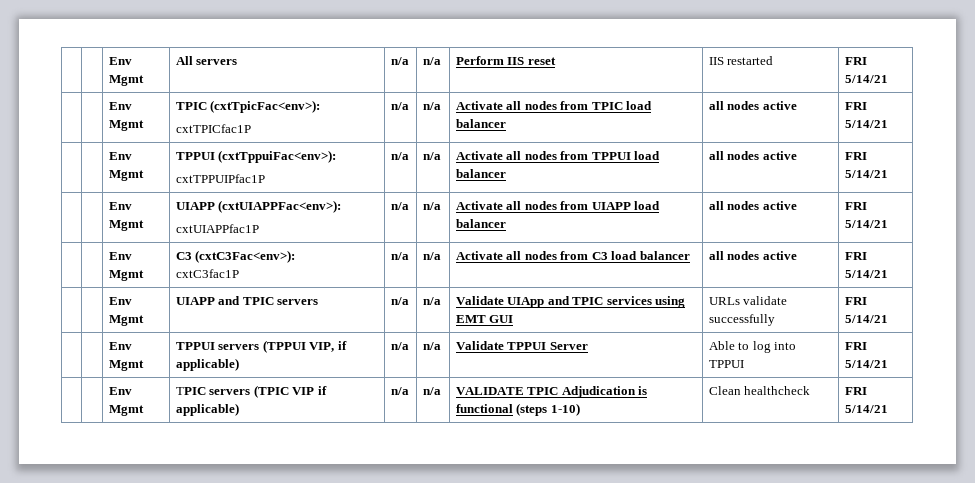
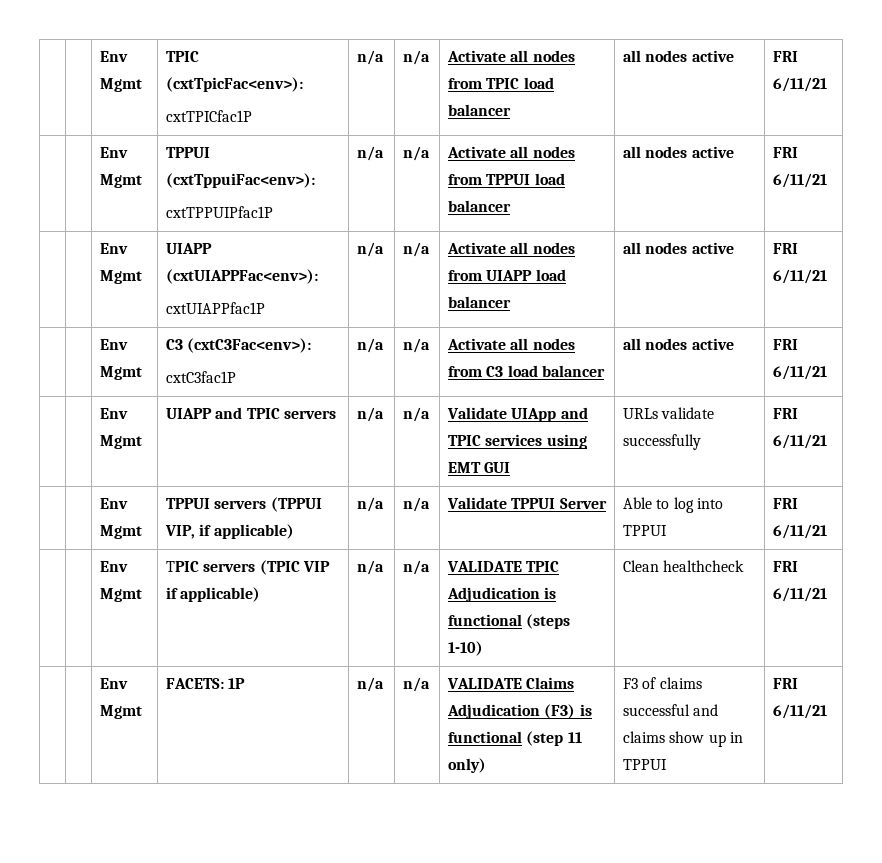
[108,57,132,65] [108,75,144,86] [175,56,238,65] [390,57,409,65] [422,57,441,65] [455,56,556,65] [708,56,774,65] [844,57,867,65] [844,75,888,83] [108,102,132,110] [108,120,144,131] | | Env Mgmt | All servers | n/a | n/a | Perform IIS reset | IIS restarted | FRI 5/14/21 // | | Env Mgmt -> [100,51,129,62] [100,78,143,92] | | Env Mgmt
[844,120,888,128] 5/14/21 -> [773,77,828,92] 6/11/21
[844,170,888,178] 5/14/21 -> [773,173,828,188] 6/11/21
[844,220,888,228] 5/14/21 -> [773,269,828,284] 6/11/21
[844,270,888,278] 5/14/21 -> [773,365,828,380] 6/11/21
[844,315,888,323] 5/14/21 -> [773,434,828,449] 6/11/21
[844,360,888,368] 5/14/21 -> [773,524,828,539] 6/11/21
[844,405,888,413] 5/14/21 -> [773,587,828,602] [100,678,129,689] [100,705,143,719] [166,678,246,689] [357,677,385,692] [403,677,431,692] [447,677,575,689] [447,704,592,719] [448,731,582,746] [448,758,487,773] [623,677,702,689] [623,704,719,716] [623,731,744,747] [623,759,668,770] [773,678,799,689] [773,704,828,719] 6/11/21 // | | Env Mgmt | FACETS: 1P | n/a | n/a | VALIDATE Claims Adjudication (F3) is functional (step 11 only) | F3 of claims successful and claims show up in TPPUI | FRI 6/11/21

